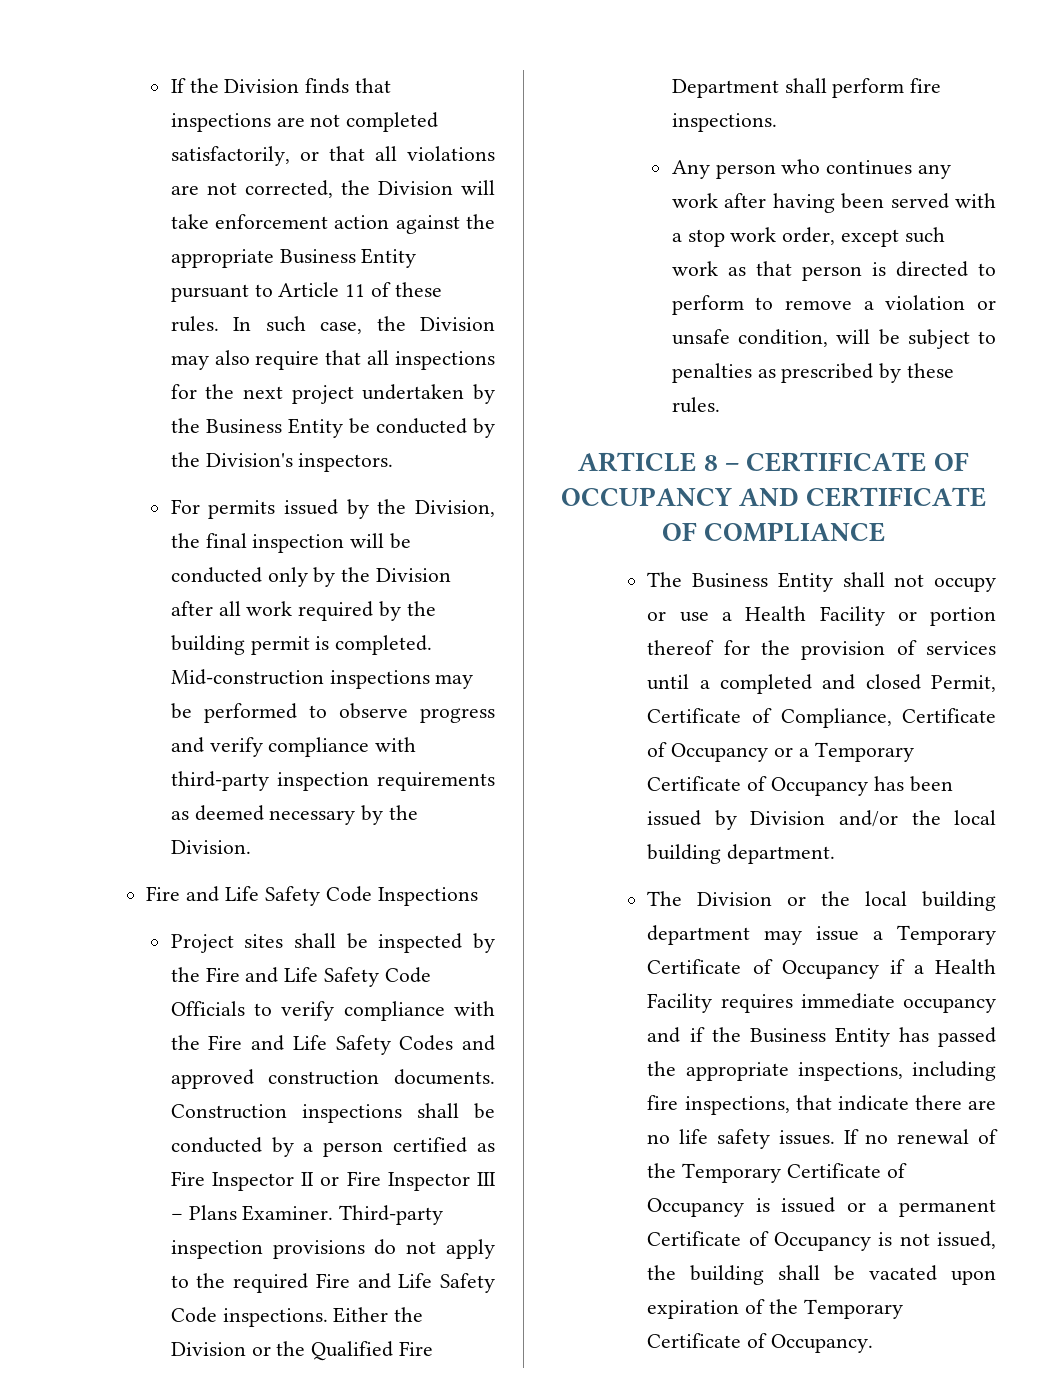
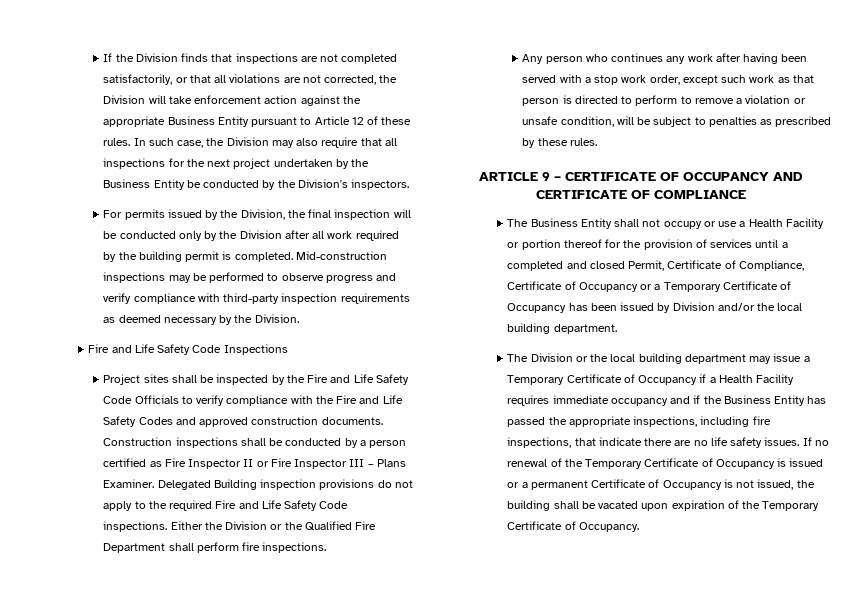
[345,284,366,297] 11 -> [351,117,364,125] 12
[339,1205,444,1225] Third-party -> [157,479,257,490] Delegated Building
[703,455,718,471] 8 -> [541,172,550,181] 9

